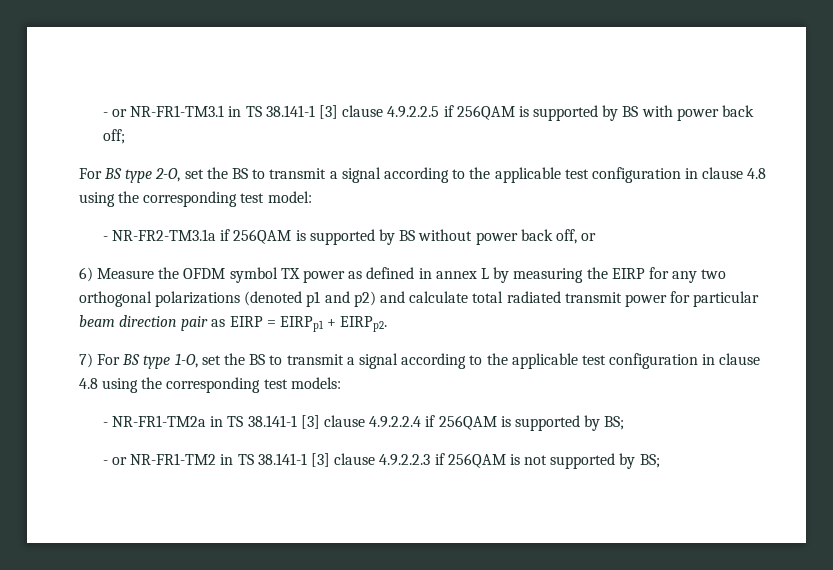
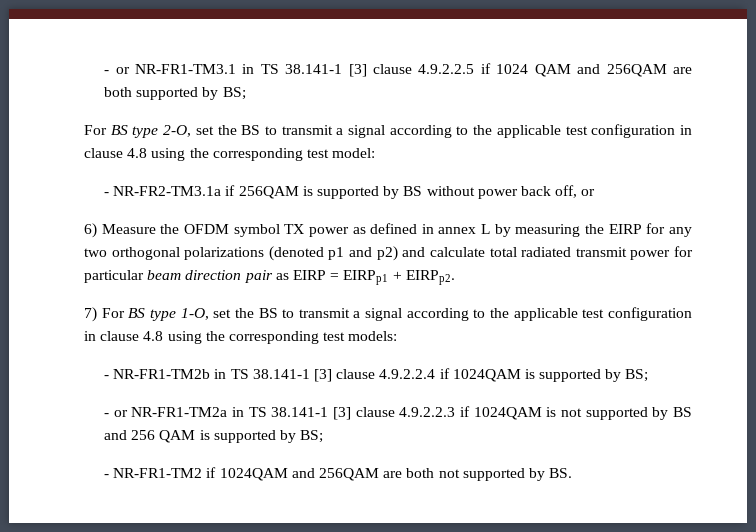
[456,105,754,121] [102,129,125,144] 256QAM is supported by BS with power back off; -> [496,64,693,77] [104,87,246,100] 1024 QAM and 256QAM are both supported by BS;
[112,415,207,427] NR-FR1-TM2a -> [113,369,211,379] NR-FR1-TM2b
[438,415,497,430] 256QAM -> [452,369,521,382] 1024QAM
[130,453,217,465] NR-FR1-TM2 -> [131,407,228,417] NR-FR1-TM2a
[447,453,506,468] 256QAM -> [473,407,542,420] 1024QAM
[639,454,660,468] BS; -> [673,407,693,417] [104,430,324,443] [104,467,573,481] BS and 256 QAM is supported by BS; // - NR-FR1-TM2 if 1024QAM and 256QAM are both not supported by BS.

